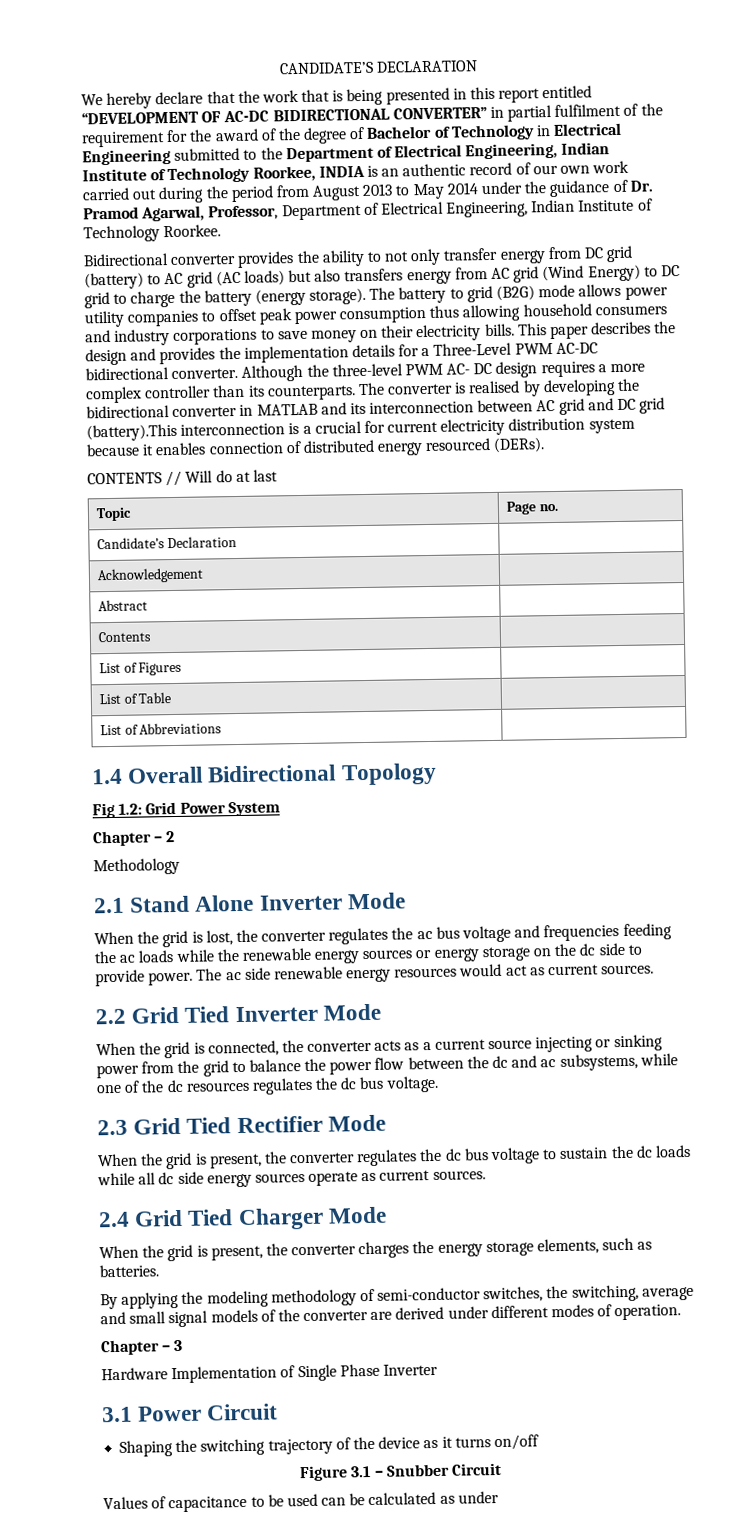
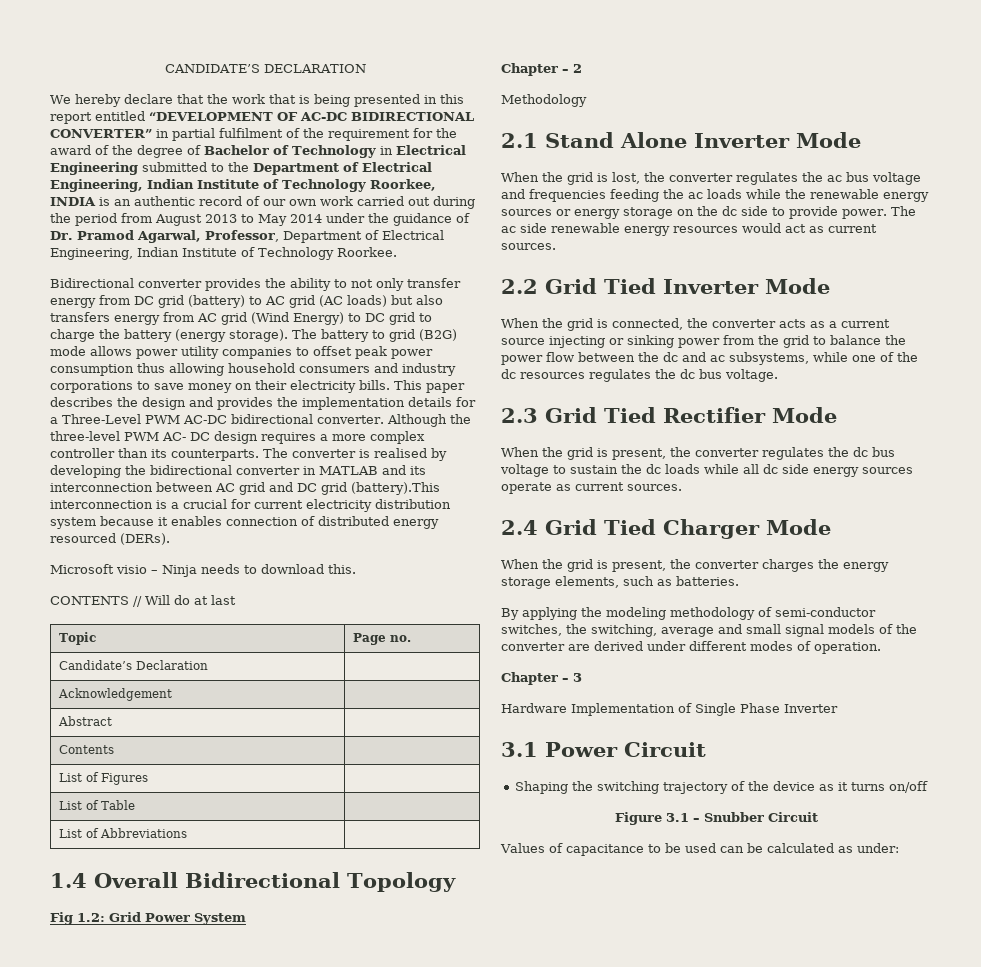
(546, 445) none -> [50,564,356,577] // Microsoft visio – Ninja needs to download this.
[457,1491,499,1504] under -> [856,843,899,853] under:

